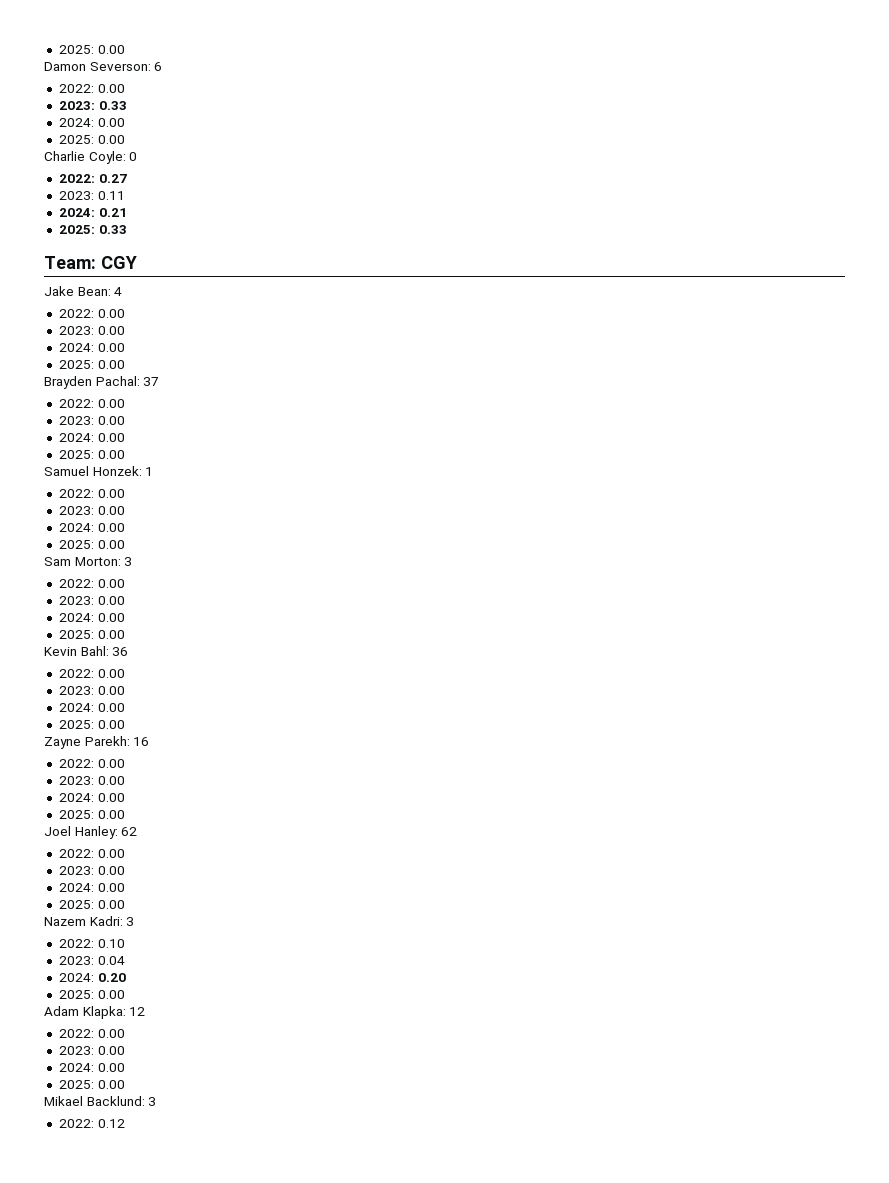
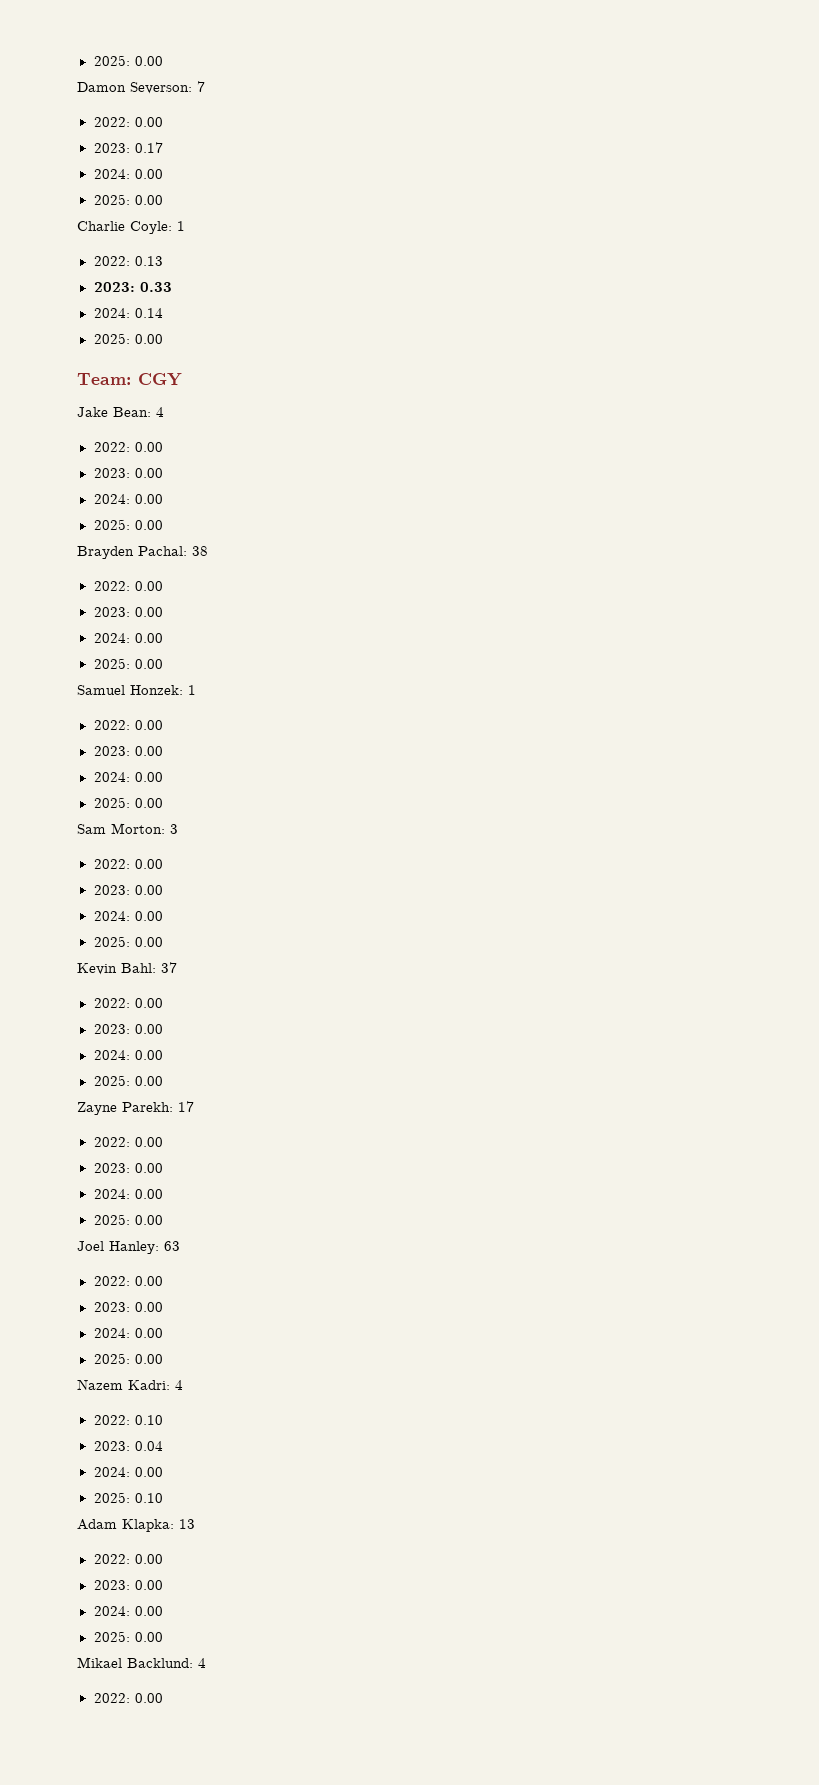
[154,62,163,71] [58,84,125,93] [58,101,127,110] 6 // 2022: 0.00 // 2023: 0.33 -> [197,81,205,92] [93,117,163,127] [93,142,163,153] 7 // 2022: 0.00 // 2023: 0.17
[129,152,138,161] [58,174,127,183] [58,191,125,200] [58,208,127,217] [58,225,127,234] 0 // 2022: 0.27 // 2023: 0.11 // 2024: 0.21 // 2025: 0.33 -> [177,221,185,231] [93,256,163,266] [93,282,172,292] [93,308,163,318] [93,333,163,344] 1 // 2022: 0.13 // 2023: 0.33 // 2024: 0.14 // 2025: 0.00
[143,377,160,386] 37 -> [192,546,208,556] 38
[112,647,129,656] 36 -> [161,962,177,973] 37
[133,737,150,746] 16 -> [178,1101,194,1112] 17
[121,827,138,836] 62 -> [164,1241,180,1251] 63
[126,917,135,926] 3 -> [175,1380,183,1390] 4
[97,973,126,982] [58,990,125,999] 0.20 // 2025: 0.00 -> [134,1467,163,1477] [93,1492,163,1503] 0.00 // 2025: 0.10
[129,1007,146,1016] 12 -> [179,1519,195,1529] 13
[148,1097,157,1106] [58,1119,125,1128] 3 // 2022: 0.12 -> [198,1658,206,1668] [93,1693,163,1703] 4 // 2022: 0.00

